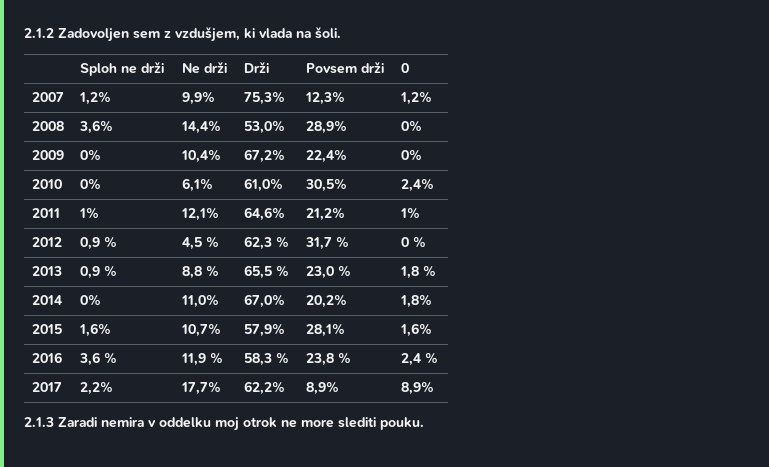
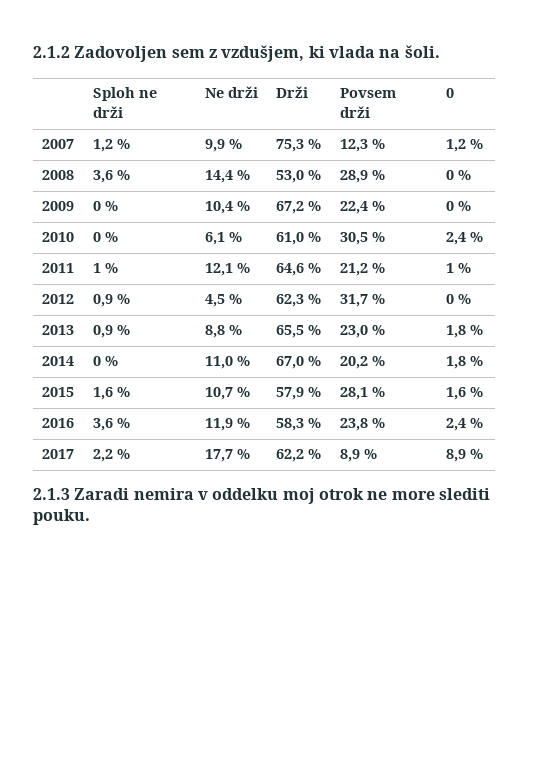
[78,91,111,105] [181,91,215,105] [243,91,285,105] [304,91,345,105] [399,91,432,105] [31,121,64,131] [78,120,113,134] [180,120,221,134] [243,120,285,134] [305,120,347,134] [400,120,422,132] [31,150,64,160] [79,149,101,161] [180,149,221,163] [243,149,285,163] [305,149,347,163] [400,149,422,161] [31,179,62,189] [79,178,101,190] [181,178,213,192] [243,178,283,192] [304,178,347,192] [400,178,434,192] [31,208,60,218] [78,207,99,219] [180,207,219,221] [243,207,285,221] [305,207,345,221] [399,207,420,219] 1,2% | 9,9% | 75,3% | 12,3% | 1,2% // 2008 | 3,6% | 14,4% | 53,0% | 28,9% | 0% // 2009 | 0% | 10,4% | 67,2% | 22,4% | 0% // 2010 | 0% | 6,1% | 61,0% | 30,5% | 2,4% // 2011 | 1% | 12,1% | 64,6% | 21,2% | 1% -> [93,139,131,152] [205,139,243,152] [276,139,322,152] [340,139,386,152] [446,139,484,152] [42,170,75,180] [93,170,131,183] [205,170,251,183] [276,170,322,183] [340,170,386,183] [446,170,472,180] [42,201,75,211] [93,201,119,211] [205,201,251,214] [276,201,322,214] [340,201,386,214] [446,201,472,211] [42,232,75,242] [93,232,119,242] [205,232,243,245] [276,232,322,245] [340,232,386,245] [446,232,484,245] [42,263,75,273] [93,263,119,273] [205,263,251,276] [276,263,322,276] [340,263,386,276] [446,263,472,273] 1,2 % | 9,9 % | 75,3 % | 12,3 % | 1,2 % // 2008 | 3,6 % | 14,4 % | 53,0 % | 28,9 % | 0 % // 2009 | 0 % | 10,4 % | 67,2 % | 22,4 % | 0 % // 2010 | 0 % | 6,1 % | 61,0 % | 30,5 % | 2,4 % // 2011 | 1 % | 12,1 % | 64,6 % | 21,2 % | 1 %
[79,294,101,306] [180,294,219,308] [243,294,285,308] [305,294,347,308] [399,294,432,308] [31,324,62,334] [78,323,111,337] [180,323,221,337] [243,323,285,337] [305,323,345,337] [399,323,432,337] 0% | 11,0% | 67,0% | 20,2% | 1,8% // 2015 | 1,6% | 10,7% | 57,9% | 28,1% | 1,6% -> [93,356,119,366] [205,356,251,369] [276,356,322,369] [340,356,386,369] [446,356,484,369] [42,387,75,397] [93,387,131,400] [205,387,251,400] [276,387,322,400] [340,387,386,400] [446,387,484,400] 0 % | 11,0 % | 67,0 % | 20,2 % | 1,8 % // 2015 | 1,6 % | 10,7 % | 57,9 % | 28,1 % | 1,6 %
[79,381,113,395] [180,381,221,395] [243,381,285,395] [305,381,339,395] [400,381,434,395] 2,2% | 17,7% | 62,2% | 8,9% | 8,9% -> [93,449,131,462] [205,449,251,462] [276,449,322,462] [340,449,378,462] [446,449,484,462] 2,2 % | 17,7 % | 62,2 % | 8,9 % | 8,9 %

